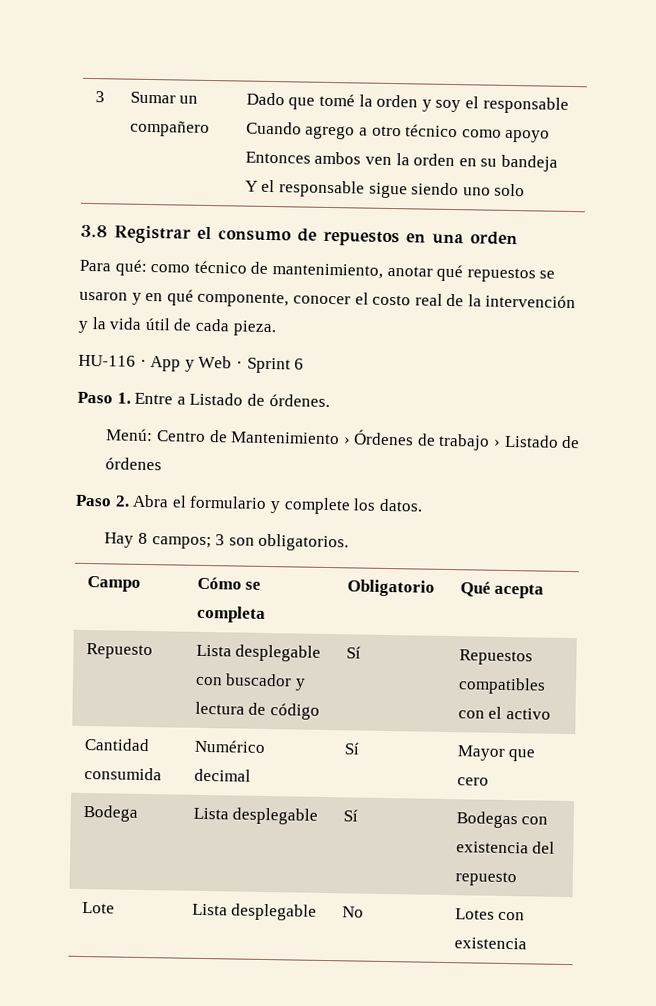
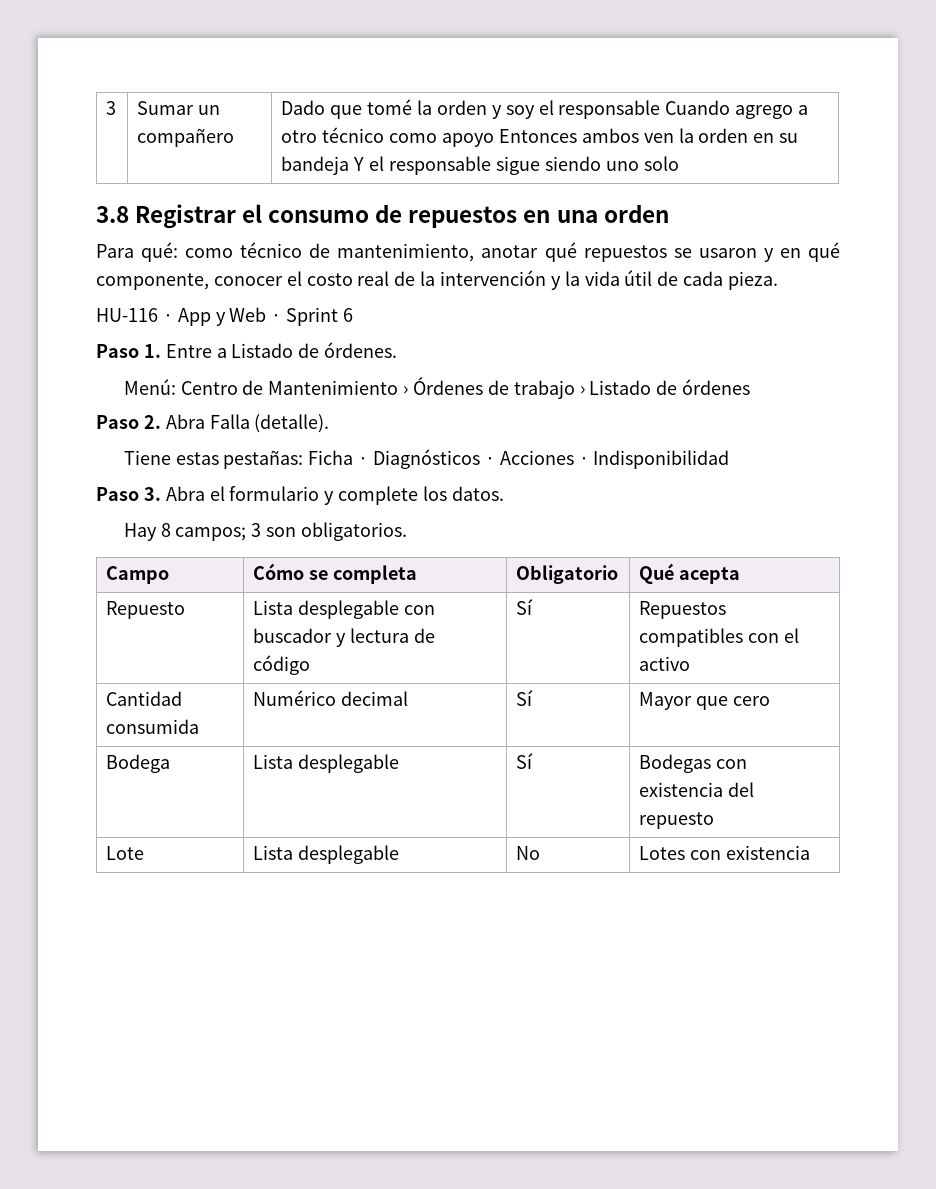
(170, 501) none -> [209,414,330,433] [123,449,730,469] [96,486,205,501] Falla (detalle). // Tiene estas pestañas: Ficha · Diagnósticos · Acciones · Indisponibilidad // Paso 3. Abra

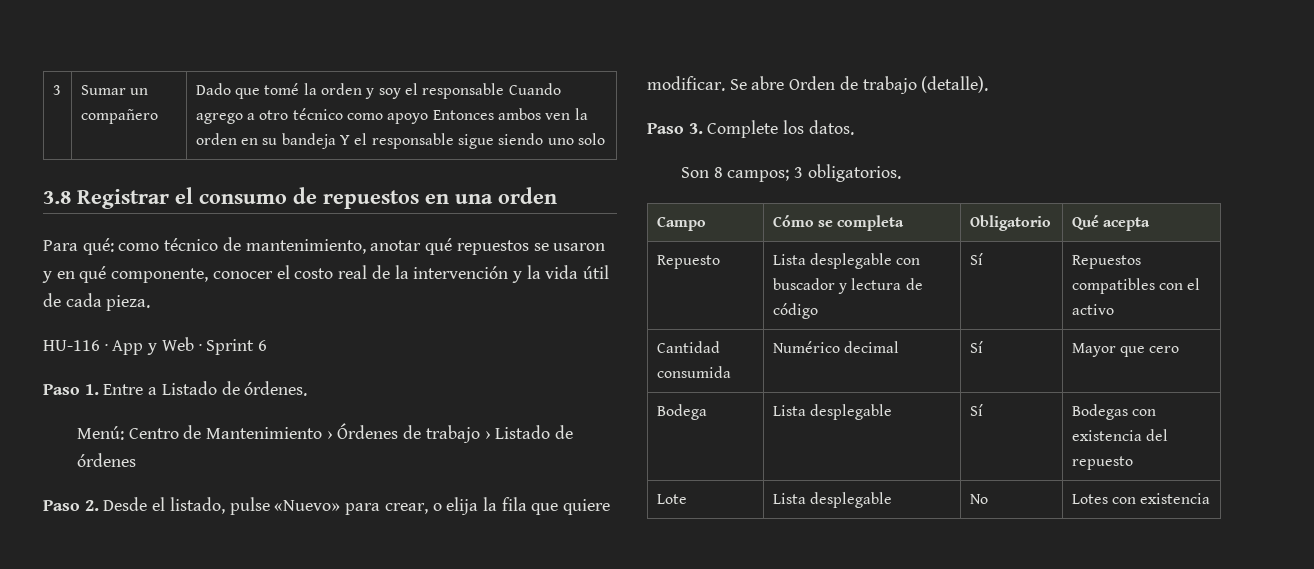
[165,414,330,433] [123,449,730,469] [96,486,419,505] Abra Falla (detalle). // Tiene estas pestañas: Ficha · Diagnósticos · Acciones · Indisponibilidad // Paso 3. Abra el formulario y complete -> [103,497,611,515] [647,76,989,94] [647,120,779,138] Desde el listado, pulse «Nuevo» para crear, o elija la fila que quiere modificar. Se abre Orden de trabajo (detalle). // Paso 3. Complete
[123,523,157,541] Hay -> [680,167,709,178] Son
[266,527,297,537] son -> (803, 172) none

